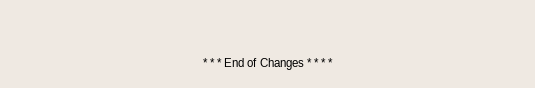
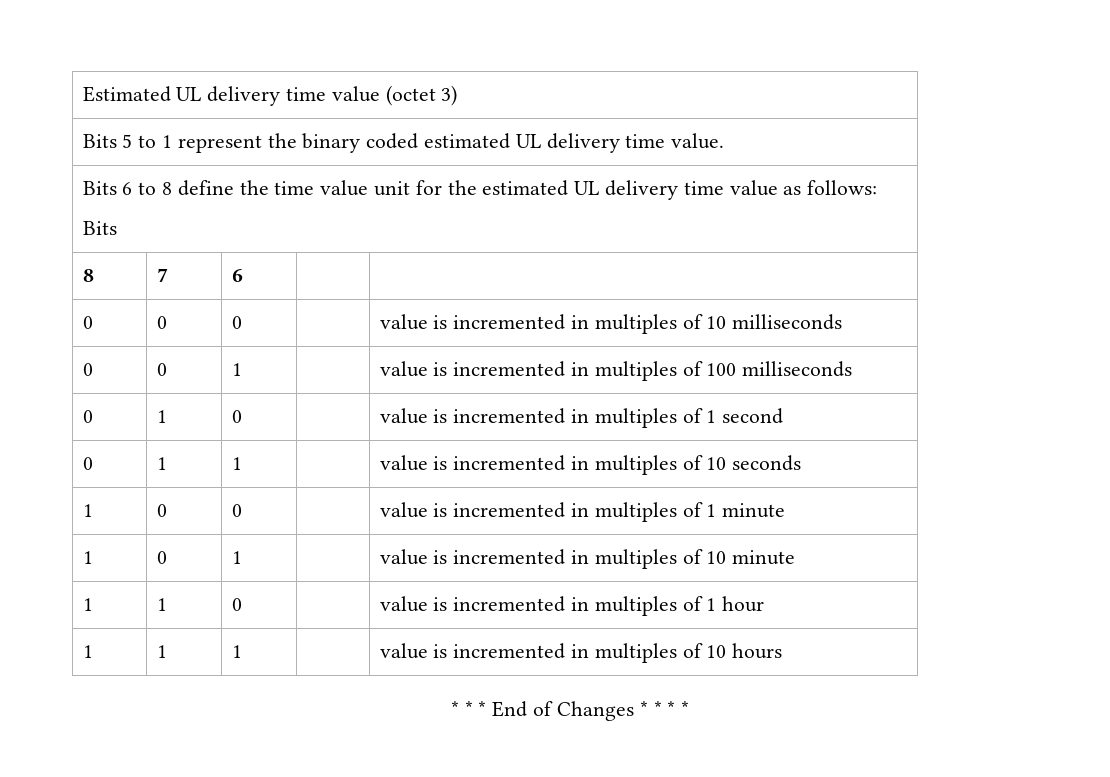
(203, 62) none -> [82,85,458,106] [82,133,725,153] [82,180,878,200] [82,221,117,235] [82,269,94,282] [156,268,168,282] [231,269,243,282] [82,316,93,329] [156,316,167,329] [231,316,242,329] [379,314,843,334] [82,363,93,376] [156,363,167,376] [231,363,242,376] [379,361,853,381] [82,410,93,423] [156,410,167,423] [231,410,242,423] [379,408,784,428] [82,457,93,470] [156,457,167,470] [231,457,242,470] [379,455,802,475] [82,504,93,517] [156,504,167,517] [231,504,242,517] [379,502,786,522] [82,551,93,564] [156,551,167,564] [231,551,242,564] [379,549,796,569] [82,598,93,611] [156,598,167,611] [231,598,242,611] [379,596,765,616] [82,645,93,658] [156,645,167,658] [231,645,242,658] [379,643,783,663] Estimated UL delivery time value (octet 3) // Bits 5 to 1 represent the binary coded estimated UL delivery time value. // Bits 6 to 8 define the time value unit for the estimated UL delivery time value as follows: // Bits // 8 | 7 | 6 | | // 0 | 0 | 0 | | value is incremented in multiples of 10 milliseconds // 0 | 0 | 1 | | value is incremented in multiples of 100 milliseconds // 0 | 1 | 0 | | value is incremented in multiples of 1 second // 0 | 1 | 1 | | value is incremented in multiples of 10 seconds // 1 | 0 | 0 | | value is incremented in multiples of 1 minute // 1 | 0 | 1 | | value is incremented in multiples of 10 minute // 1 | 1 | 0 | | value is incremented in multiples of 1 hour // 1 | 1 | 1 | | value is incremented in multiples of 10 hours //

